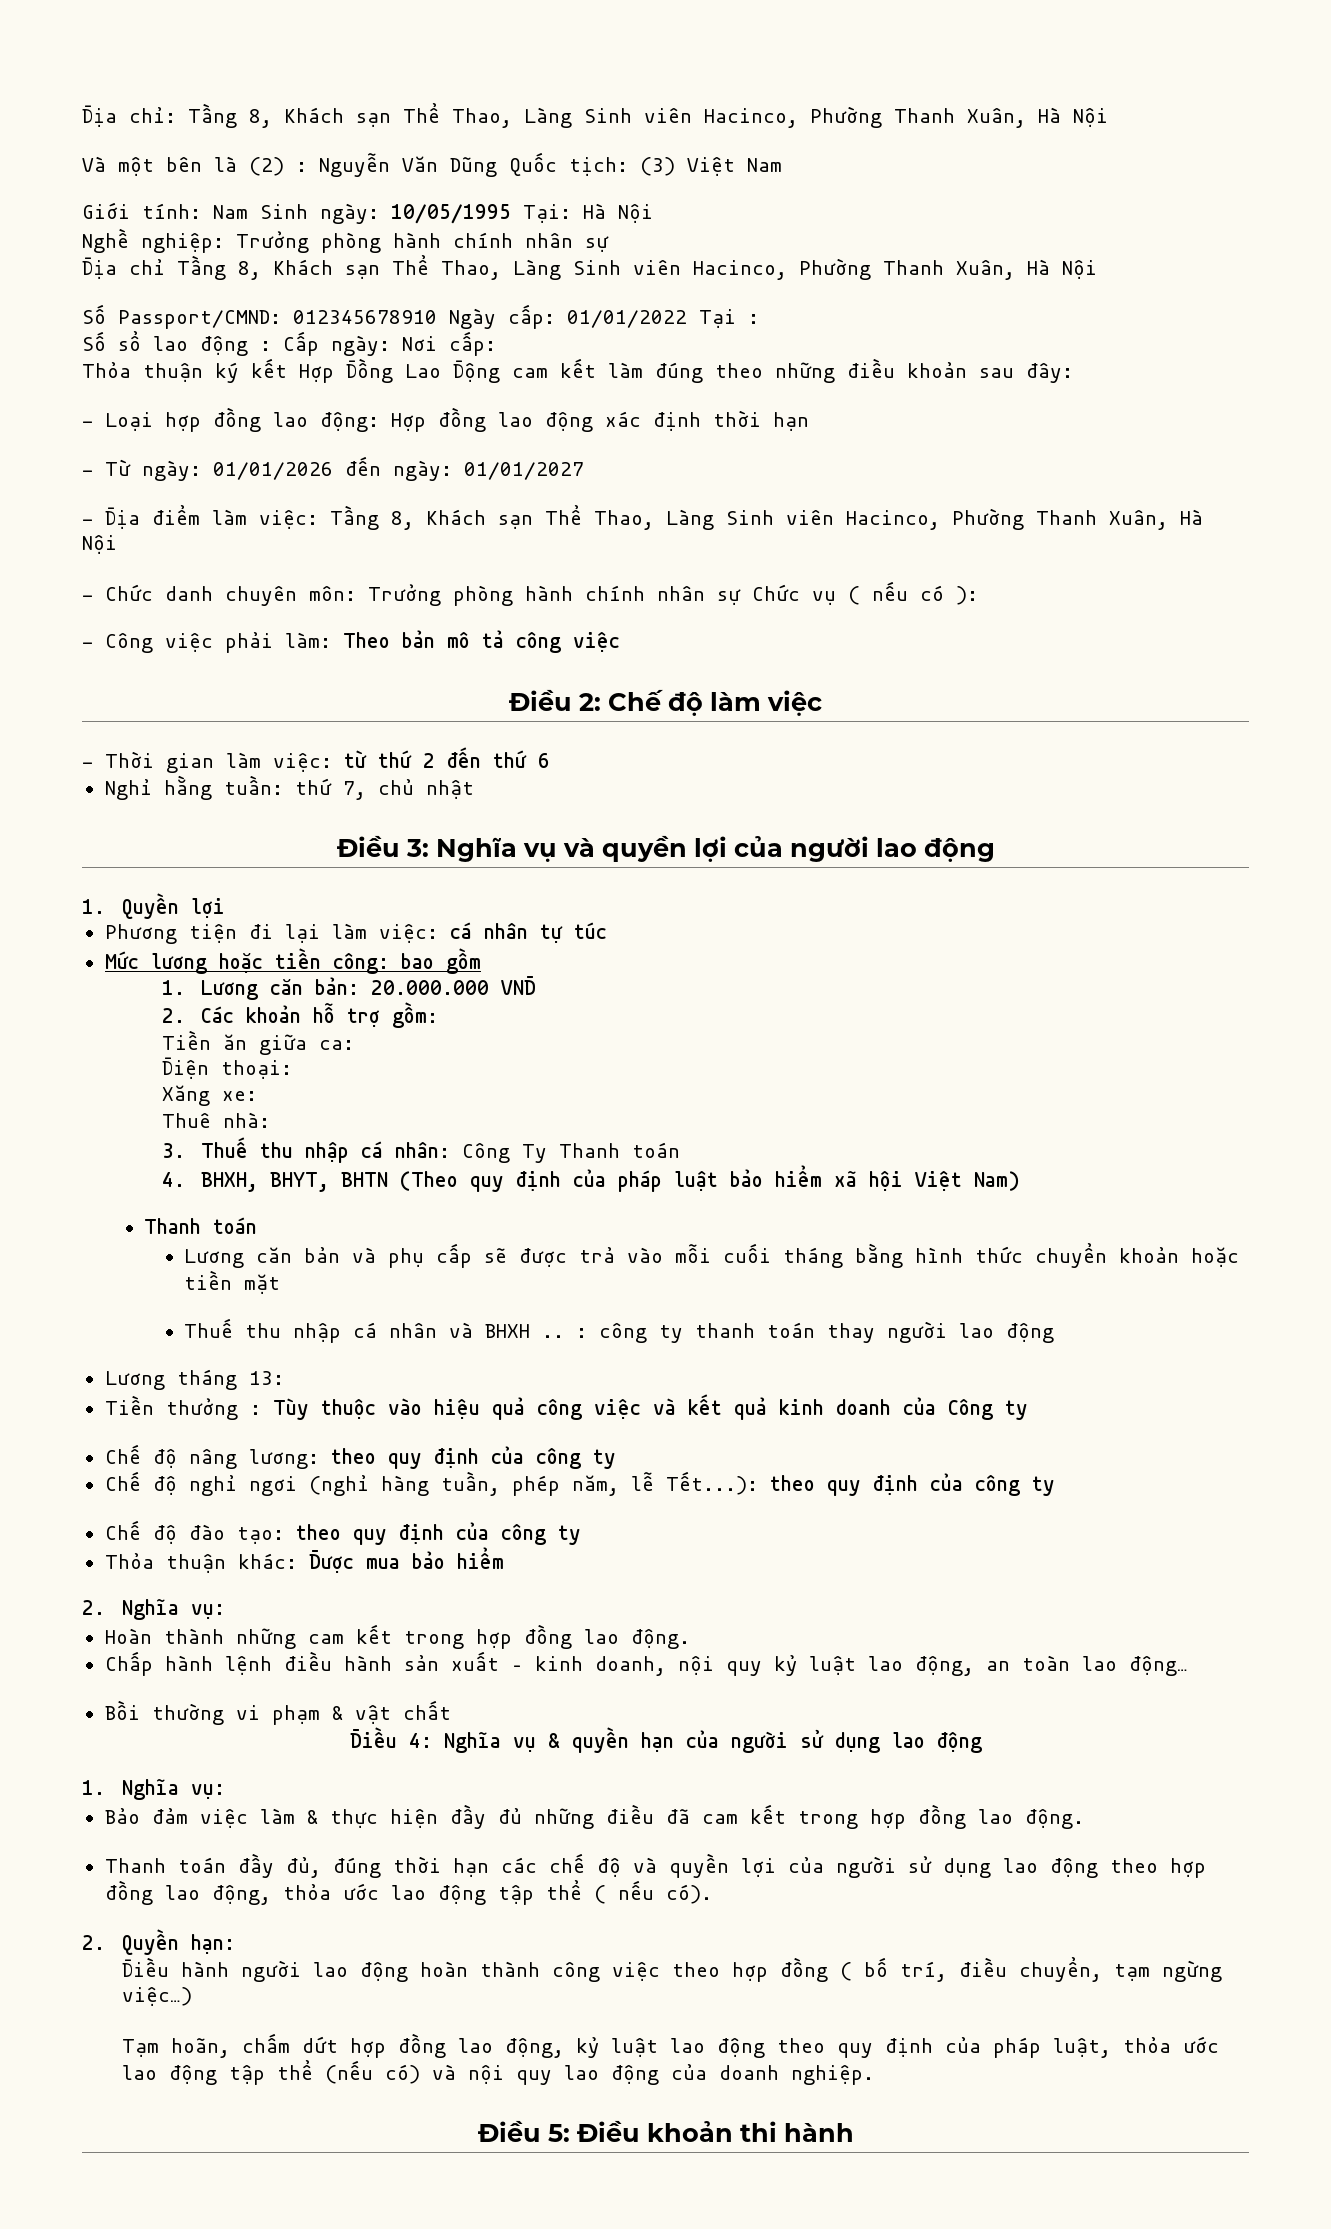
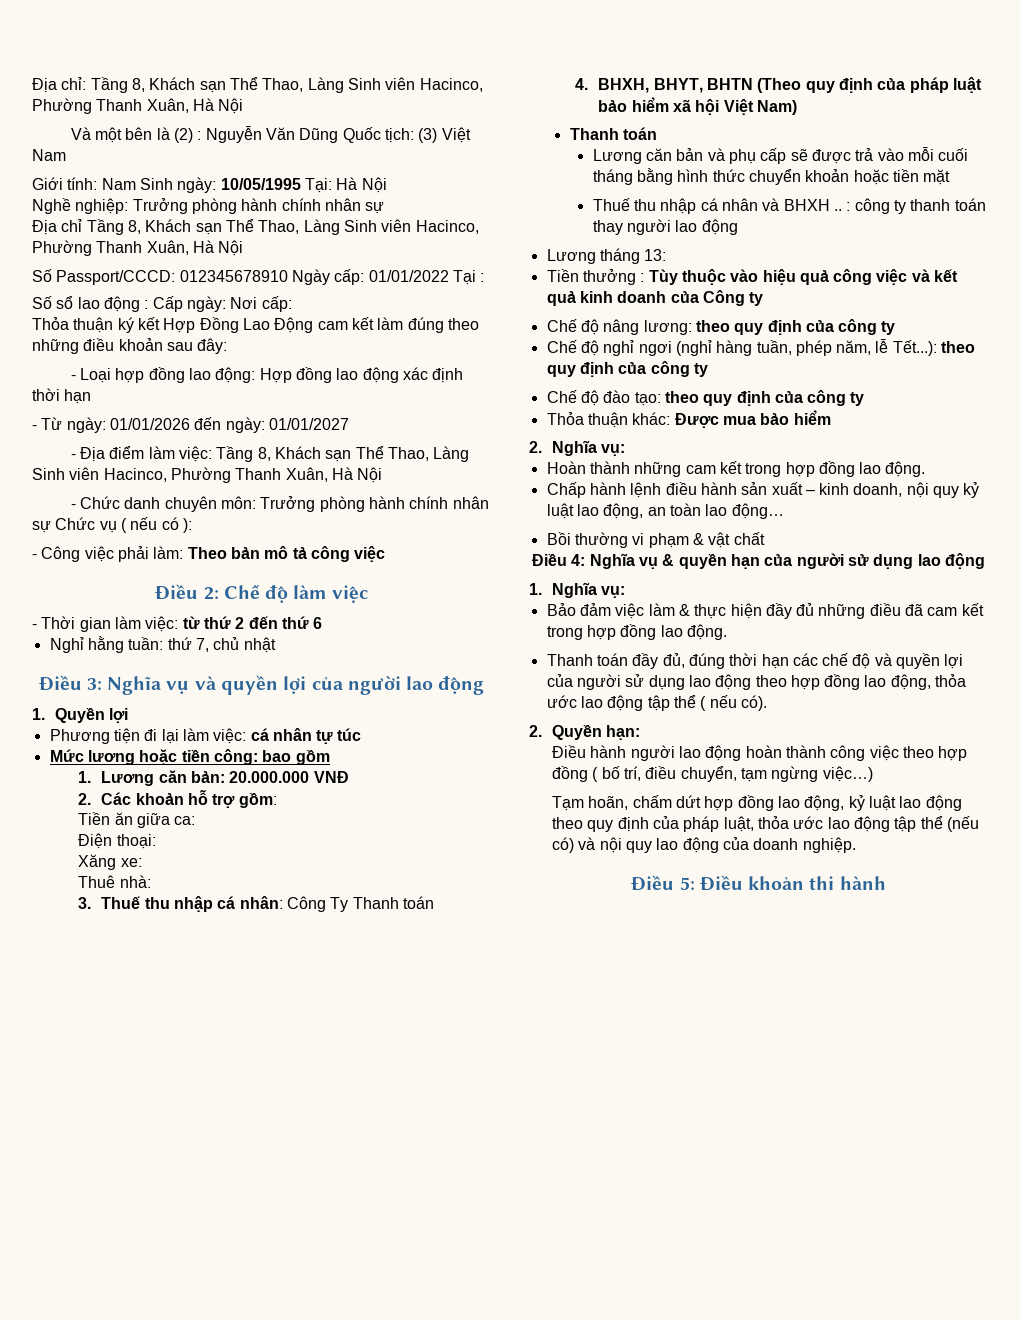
[118,310,281,329] Passport/CMND: -> [56,270,176,285] Passport/CCCD:

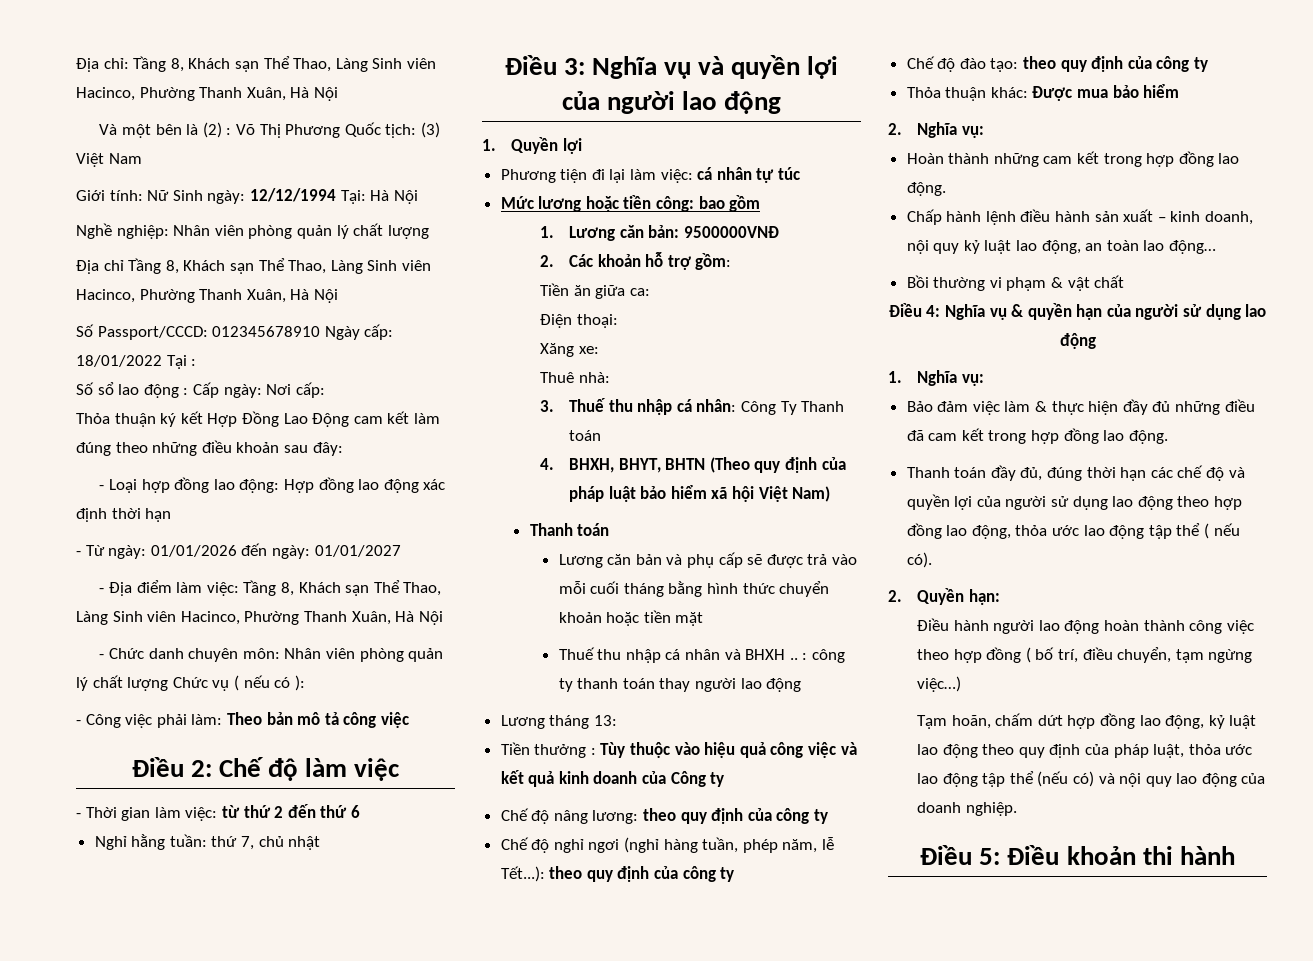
[205,126,339,143] Nguyễn Văn Dũng -> [235,124,341,138] Võ Thị Phương
[101,178,136,190] Nam -> [147,190,170,201] Nữ
[220,178,301,190] 10/05/1995 -> [249,188,336,202] 12/12/1994
[132,198,385,214] Trưởng phòng hành chính nhân sự -> [173,223,429,239] Nhân viên phòng quản lý chất lượng
[368,270,449,282] 01/01/2022 -> [76,355,162,367] 18/01/2022
[260,496,489,512] [32,521,51,533] Trưởng phòng hành chính nhân sự -> [284,648,444,662] [76,675,169,691] Nhân viên phòng quản lý chất lượng
[229,771,349,783] 20.000.000 VNĐ -> [683,226,779,238] 9500000VNĐ

